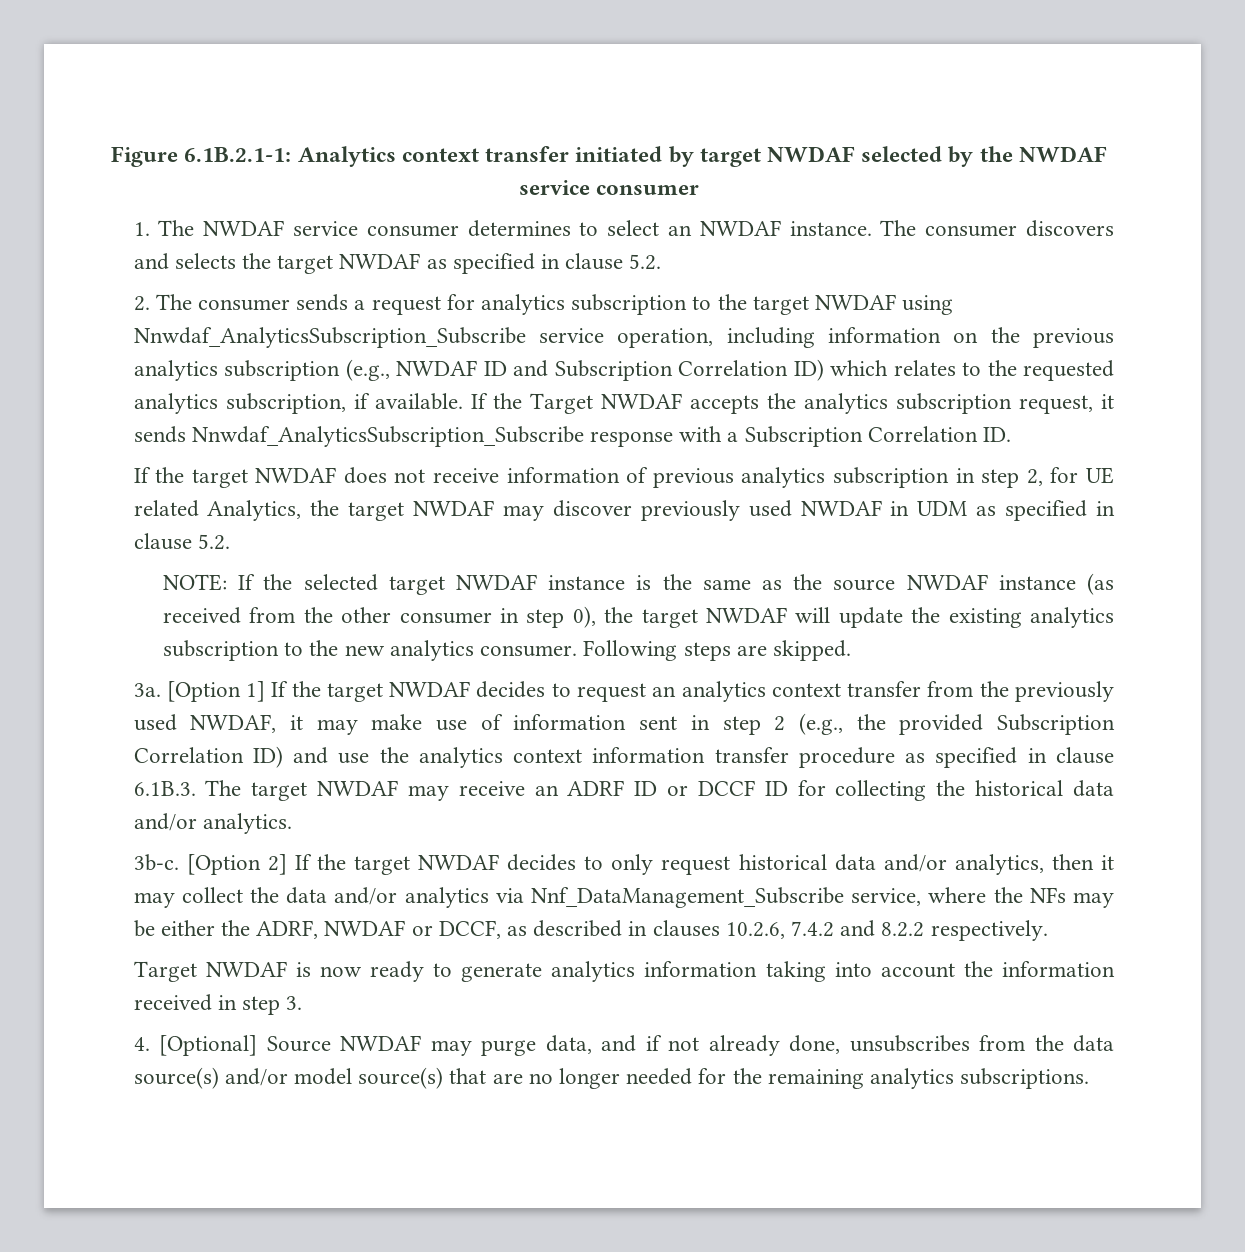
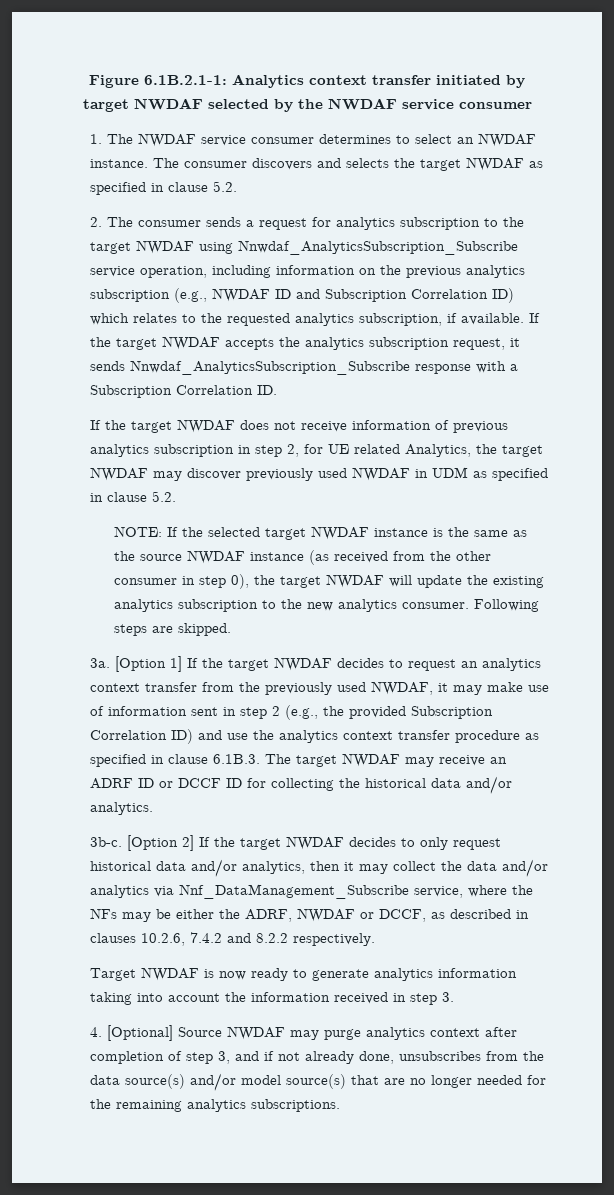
[529,393,593,414] Target -> [115,338,157,350] target
[592,747,706,763] information -> (393, 735) none
[545,1035,592,1054] data, -> [365,1027,517,1040] [89,1051,230,1064] analytics context after completion of step 3,

